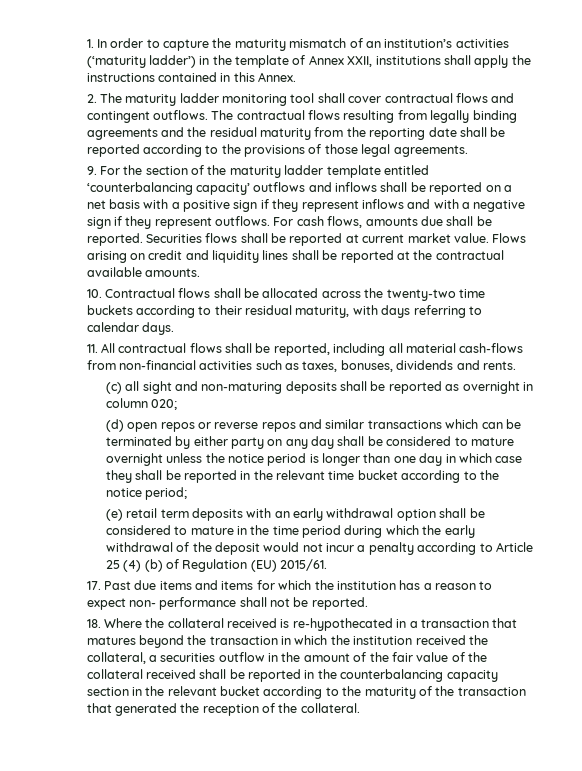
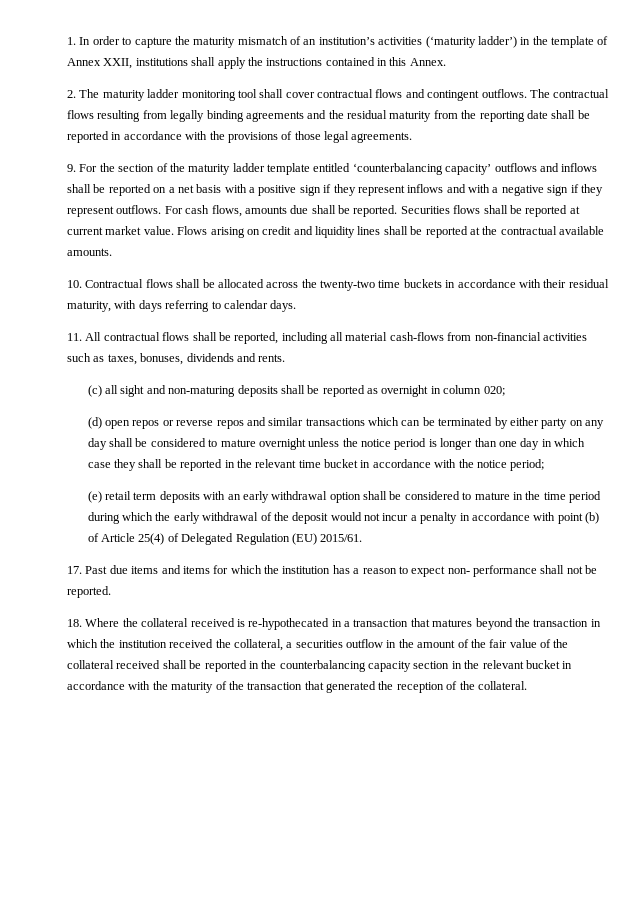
[142,144,219,157] according to -> [111,131,208,140] in accordance with
[135,305,212,318] according to -> [445,279,541,288] in accordance with
[401,470,477,483] according to -> [360,459,457,468] in accordance with
[417,542,533,555] [105,559,179,572] according to Article 25 (4) (b) of -> [459,512,600,524] [87,533,234,545] in accordance with point (b) of Article 25(4) of Delegated
[263,686,339,699] according to -> [562,661,573,669] [67,681,151,690] in accordance with

